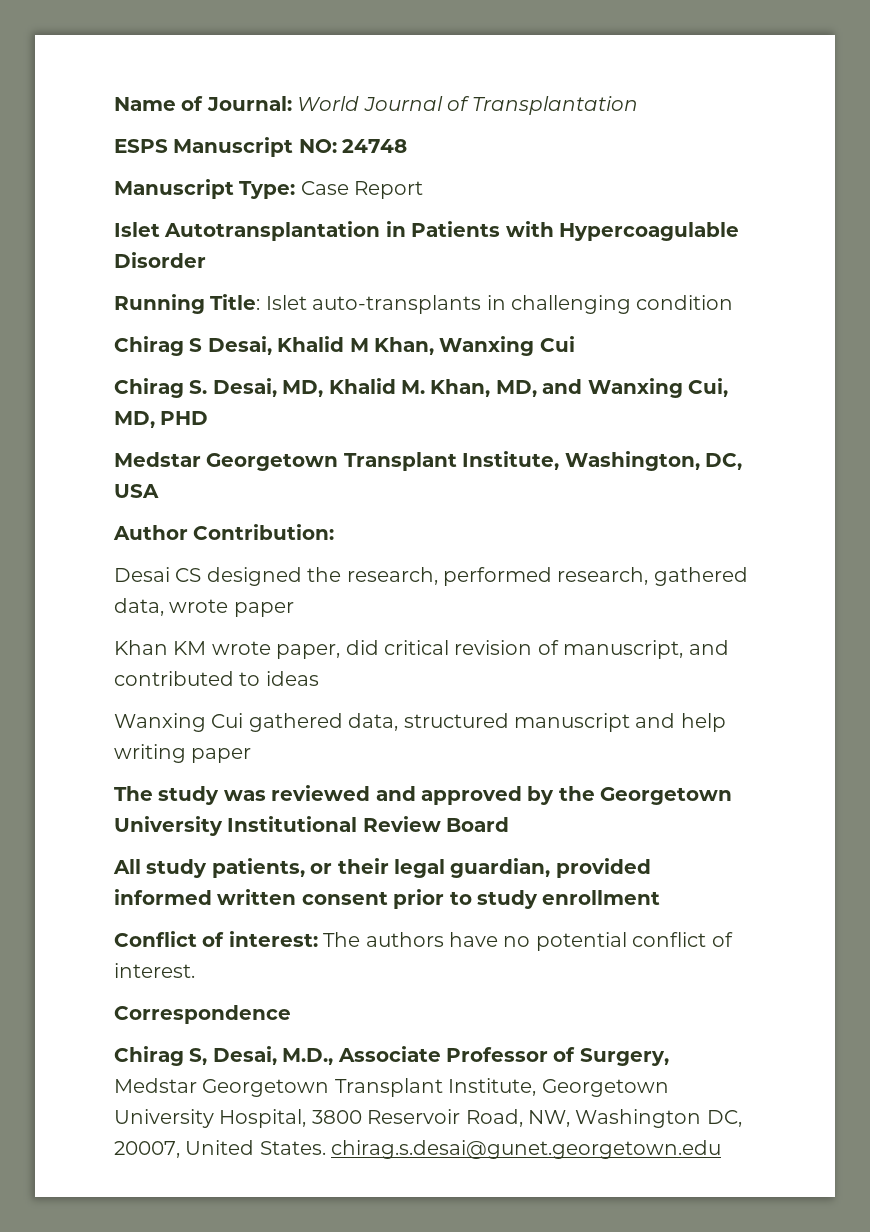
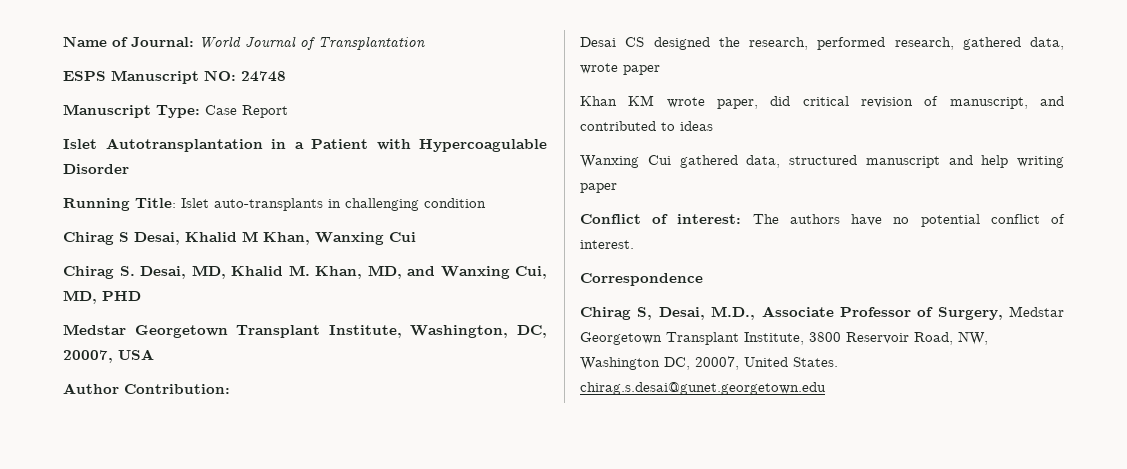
[411,221,501,237] Patients -> [294,139,368,149] a Patient
(742, 461) none -> [63,350,113,363] 20007,
[114,785,733,805] [114,816,510,836] [113,858,651,878] [114,889,661,909] // The study was reviewed and approved by the Georgetown University Institutional Review Board // All study patients, or their legal guardian, provided informed written consent prior to study enrollment -> (617, 188) none
[541,1079,669,1097] [114,1109,307,1128] Georgetown University Hospital, -> (804, 338) none

